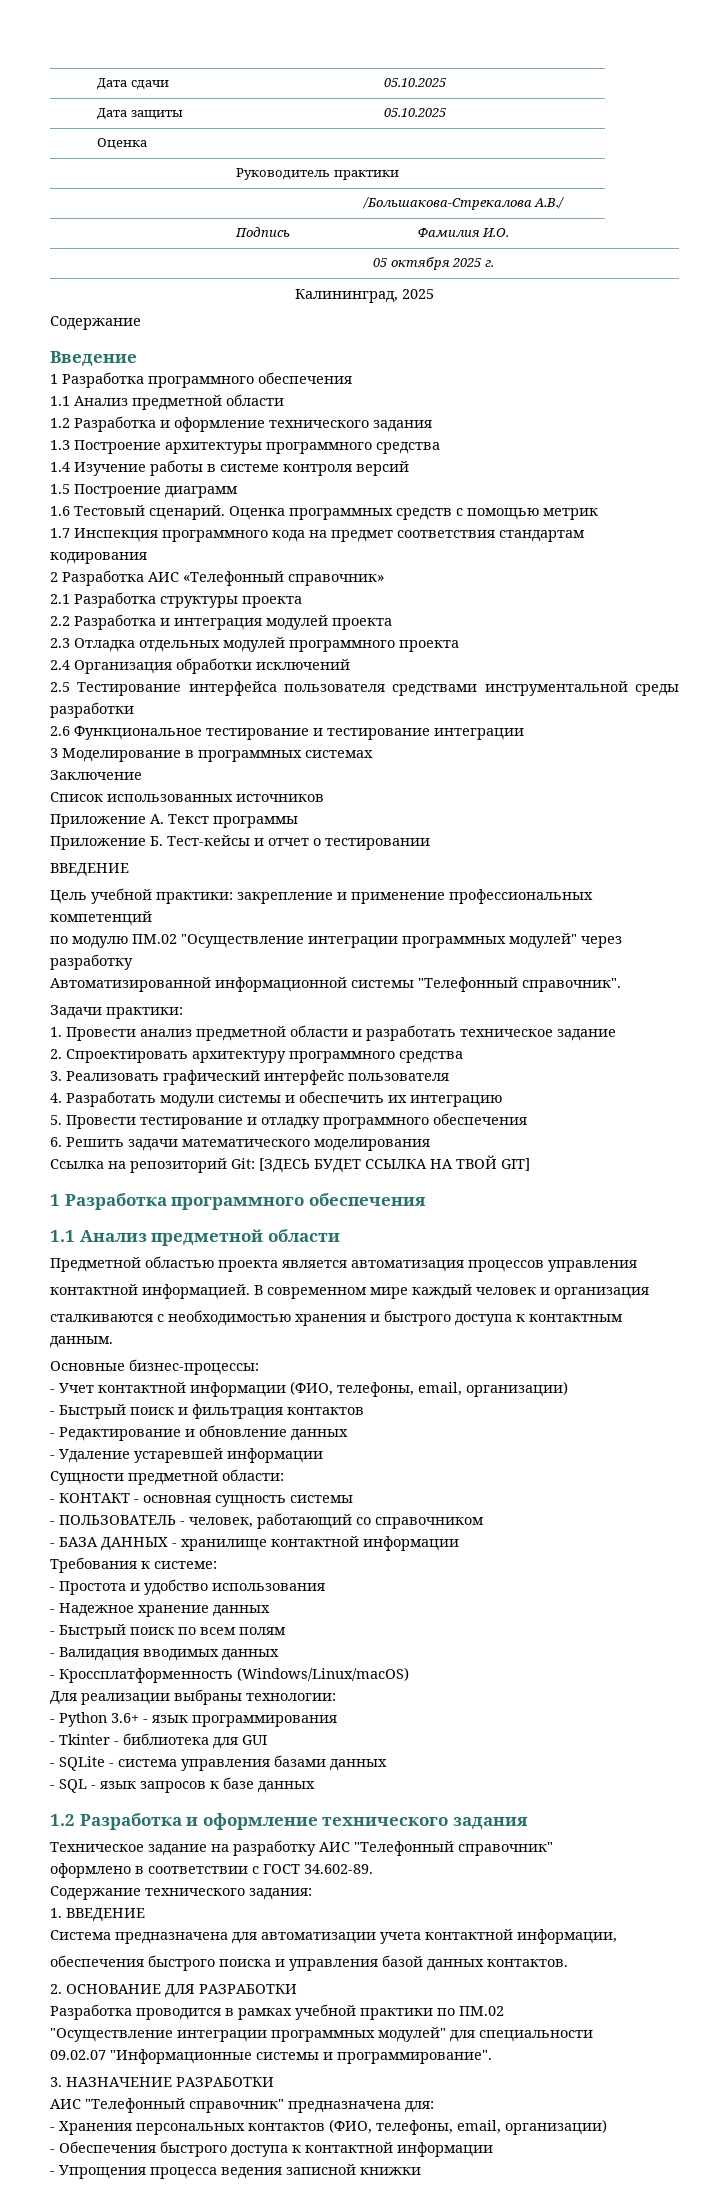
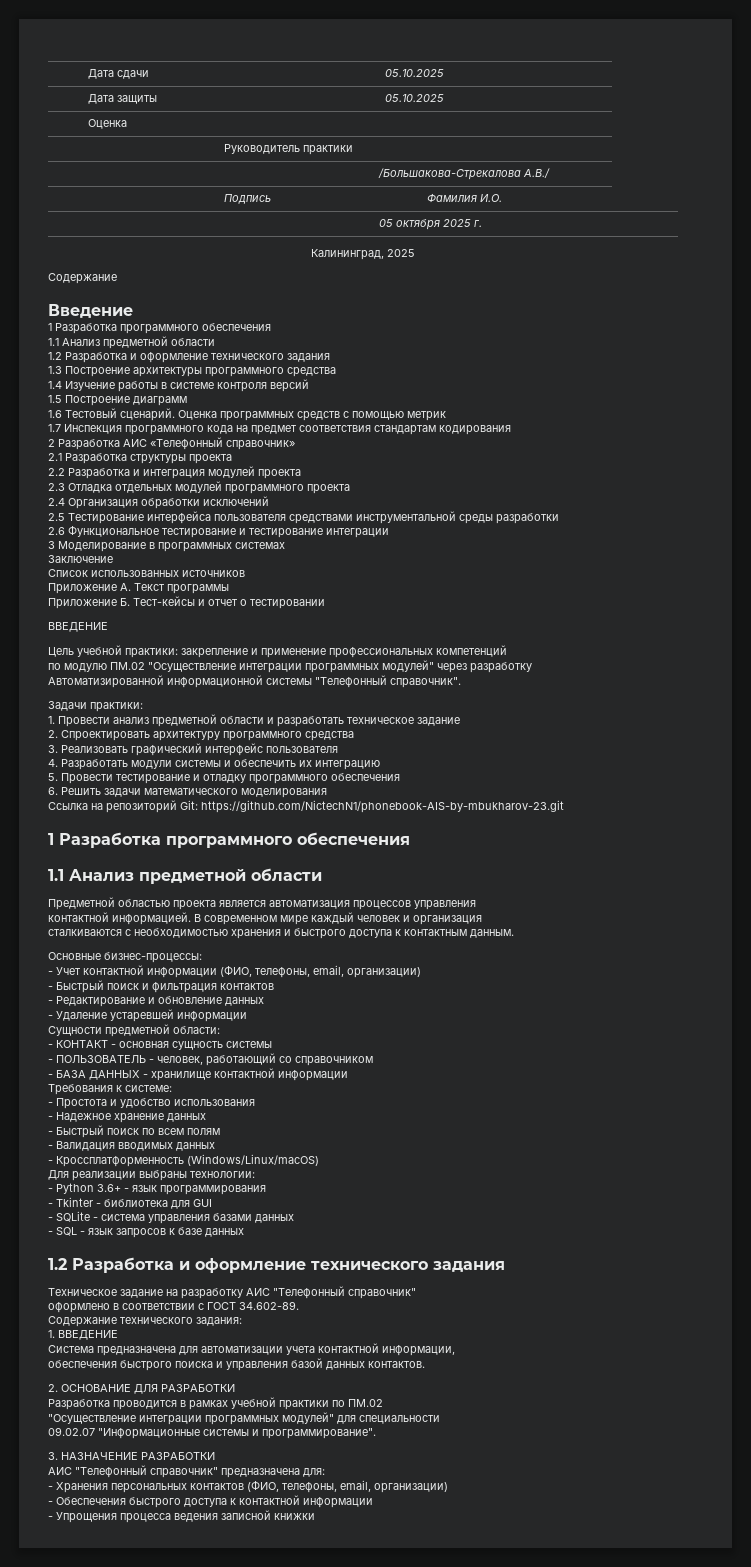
[259,1155,530,1173] [ЗДЕСЬ БУДЕТ ССЫЛКА НА ТВОЙ GIT] -> [201,800,564,813] https://github.com/NictechN1/phonebook-AIS-by-mbukharov-23.git

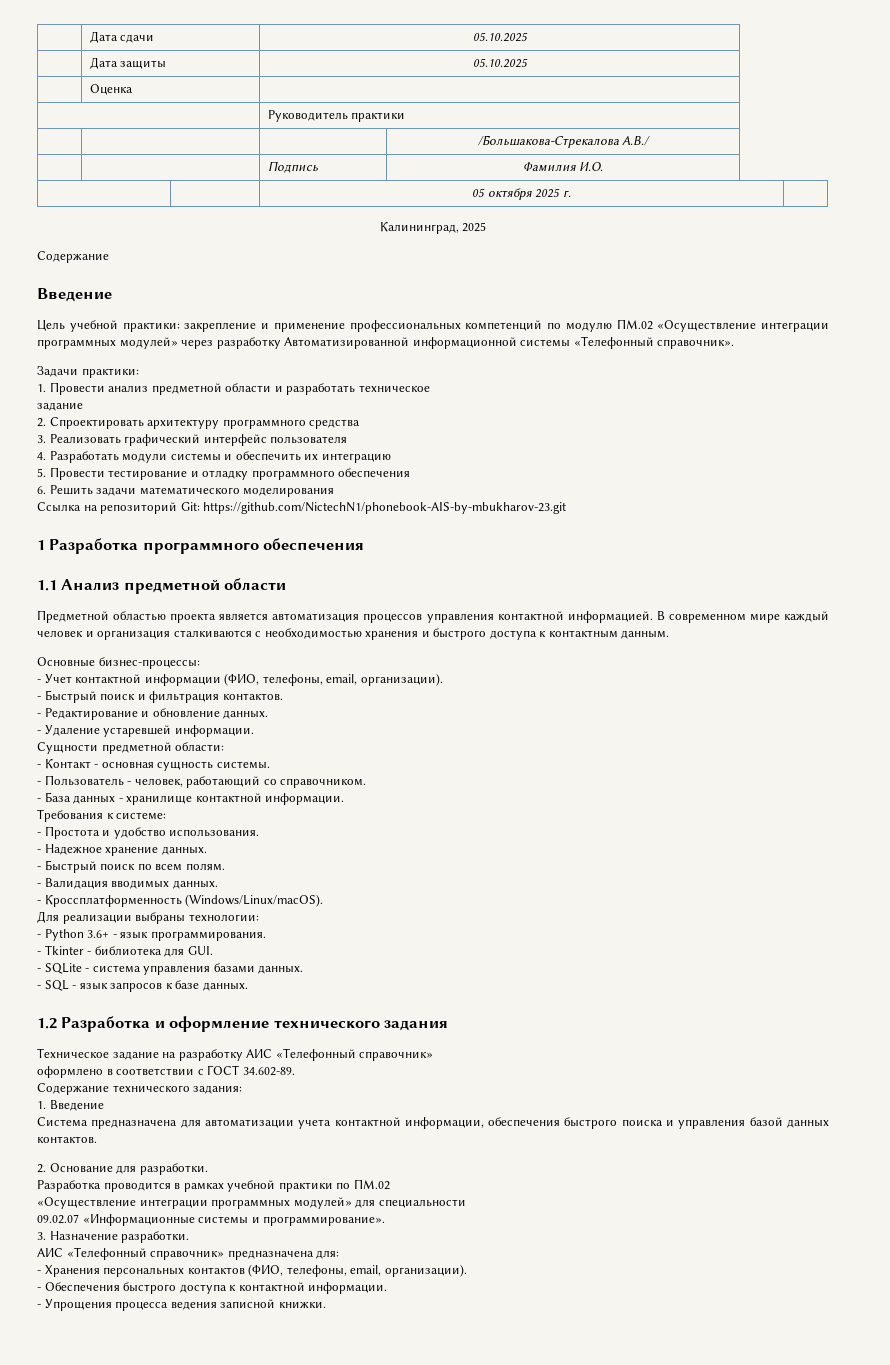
[48,323,271,334] [48,336,215,349] [48,352,330,363] [48,366,336,377] [48,379,309,392] [48,395,187,406] [48,408,446,421] [48,424,511,435] [48,437,295,450] [48,453,232,464] [48,466,301,479] [48,481,350,494] [48,496,269,509] [48,511,559,524] [48,526,389,538] [48,541,285,552] [48,555,113,563] [48,569,245,577] [48,583,229,594] [48,596,325,609] [48,622,108,632] // 1 Разработка программного обеспечения // 1.1 Анализ предметной области // 1.2 Разработка и оформление технического задания // 1.3 Построение архитектуры программного средства // 1.4 Изучение работы в системе контроля версий // 1.5 Построение диаграмм // 1.6 Тестовый сценарий. Оценка программных средств с помощью метрик // 1.7 Инспекция программного кода на предмет соответствия стандартам кодирования // 2 Разработка АИС «Телефонный справочник» // 2.1 Разработка структуры проекта // 2.2 Разработка и интеграция модулей проекта // 2.3 Отладка отдельных модулей программного проекта // 2.4 Организация обработки исключений // 2.5 Тестирование интерфейса пользователя средствами инструментальной среды разработки // 2.6 Функциональное тестирование и тестирование интеграции // 3 Моделирование в программных системах // Заключение // Список использованных источников // Приложение А. Текст программы // Приложение Б. Тест-кейсы и отчет о тестировании // ВВЕДЕНИЕ -> (112, 295) none
(507, 651) // -> (543, 325) none
[148,660,434,673] "Осуществление интеграции программных модулей" -> [657,320,829,332] [37,337,178,349] «Осуществление интеграции программных модулей»
(532, 667) // -> (281, 343) none
[315,675,461,688] "Телефонный справочник". -> [573,336,735,349] «Телефонный справочник».
(414, 720) none -> (430, 388) //
(476, 905) // -> (494, 618) none
(482, 920) // -> (171, 635) none
[347,967,421,978] организации) -> [360,673,443,686] организации).
[220,983,274,990] контактов -> [222,693,283,701] контактов.
[225,997,264,1006] данных -> [223,710,269,719] данных.
[177,1011,247,1022] информации -> [174,725,254,737] информации.
[56,1040,108,1048] КОНТАКТ -> [44,759,91,769] Контакт
[226,1041,272,1048] [48,1055,146,1063] системы // - ПОЛЬЗОВАТЕЛЬ -> [216,761,270,769] [37,775,124,786] системы. // - Пользователь
[295,1056,373,1066] [48,1070,140,1080] справочником // - БАЗА ДАННЫХ -> [280,778,367,788] [37,792,116,804] справочником. // - База данных
[278,1070,348,1081] информации -> [265,793,345,805] информации.
[174,1099,255,1106] использования -> [169,829,260,837] использования.
[167,1113,206,1122] данных -> [161,846,207,855] данных.
[187,1128,220,1135] полям -> [185,863,225,871] полям.
[176,1142,215,1151] данных -> [172,880,218,889] данных.
[187,1154,319,1166] (Windows/Linux/macOS) -> [185,894,324,907] (Windows/Linux/macOS).
[160,1185,266,1195] программирования -> [150,931,266,941] программирования.
[193,1199,212,1207] GUI -> [187,946,213,955] GUI.
[255,1214,294,1223] данных -> [258,965,304,974] данных.
[205,1228,244,1237] данных -> [202,982,248,991] данных.
[273,1286,416,1299] "Телефонный справочник" -> [275,1048,434,1061] «Телефонный справочник»
[58,1330,118,1340] ВВЕДЕНИЕ -> [49,1100,104,1111] Введение
(455, 1350) // -> (484, 1123) none
[61,1384,235,1394] ОСНОВАНИЕ ДЛЯ РАЗРАБОТКИ -> [49,1163,208,1175] Основание для разработки.
[48,1412,334,1425] "Осуществление интеграции программных модулей" -> [37,1197,352,1209] «Осуществление интеграции программных модулей»
[98,1428,376,1439] [48,1452,215,1460] [48,1465,218,1478] "Информационные системы и программирование". // 3. НАЗНАЧЕНИЕ РАЗРАБОТКИ // АИС "Телефонный справочник" -> [82,1214,386,1226] [37,1231,190,1243] [37,1247,225,1260] «Информационные системы и программирование». // 3. Назначение разработки. // АИС «Телефонный справочник»
[374,1482,448,1493] организации) -> [384,1264,467,1277] организации).
[303,1497,373,1508] информации -> [308,1282,388,1294] информации.
[274,1513,315,1520] книжки -> [278,1301,326,1308] книжки.

